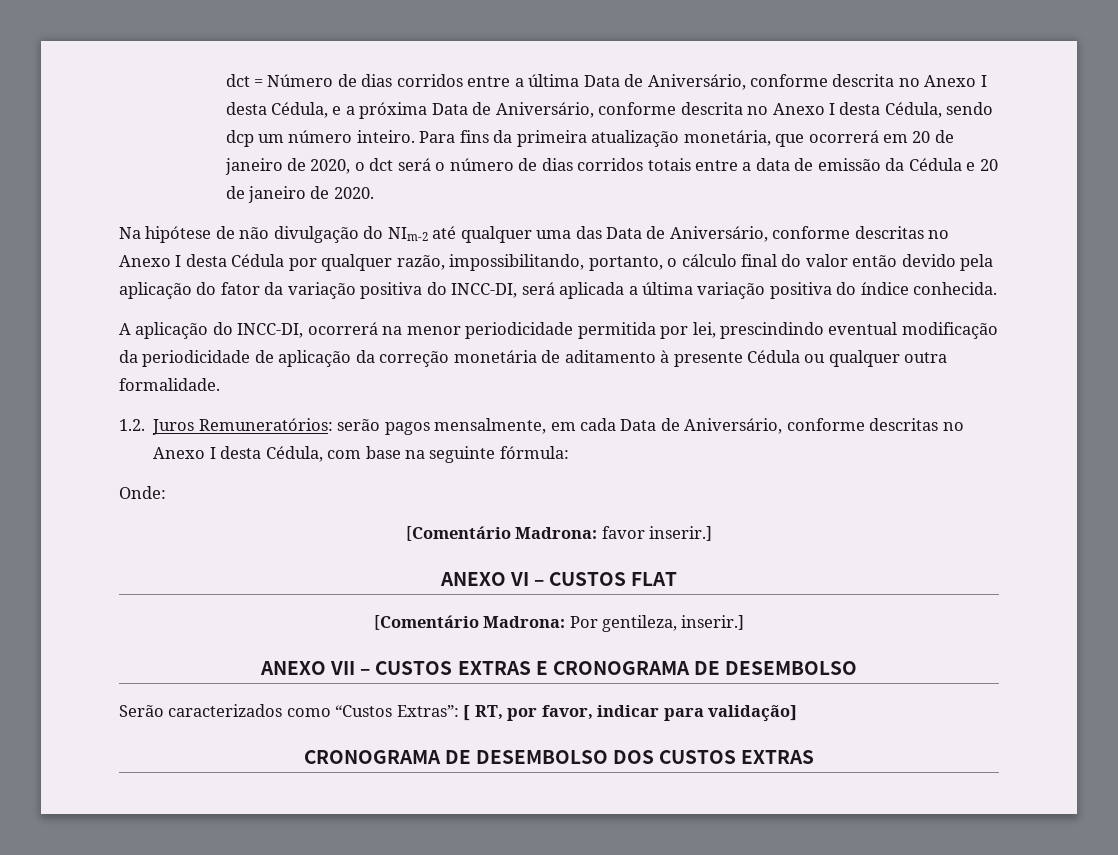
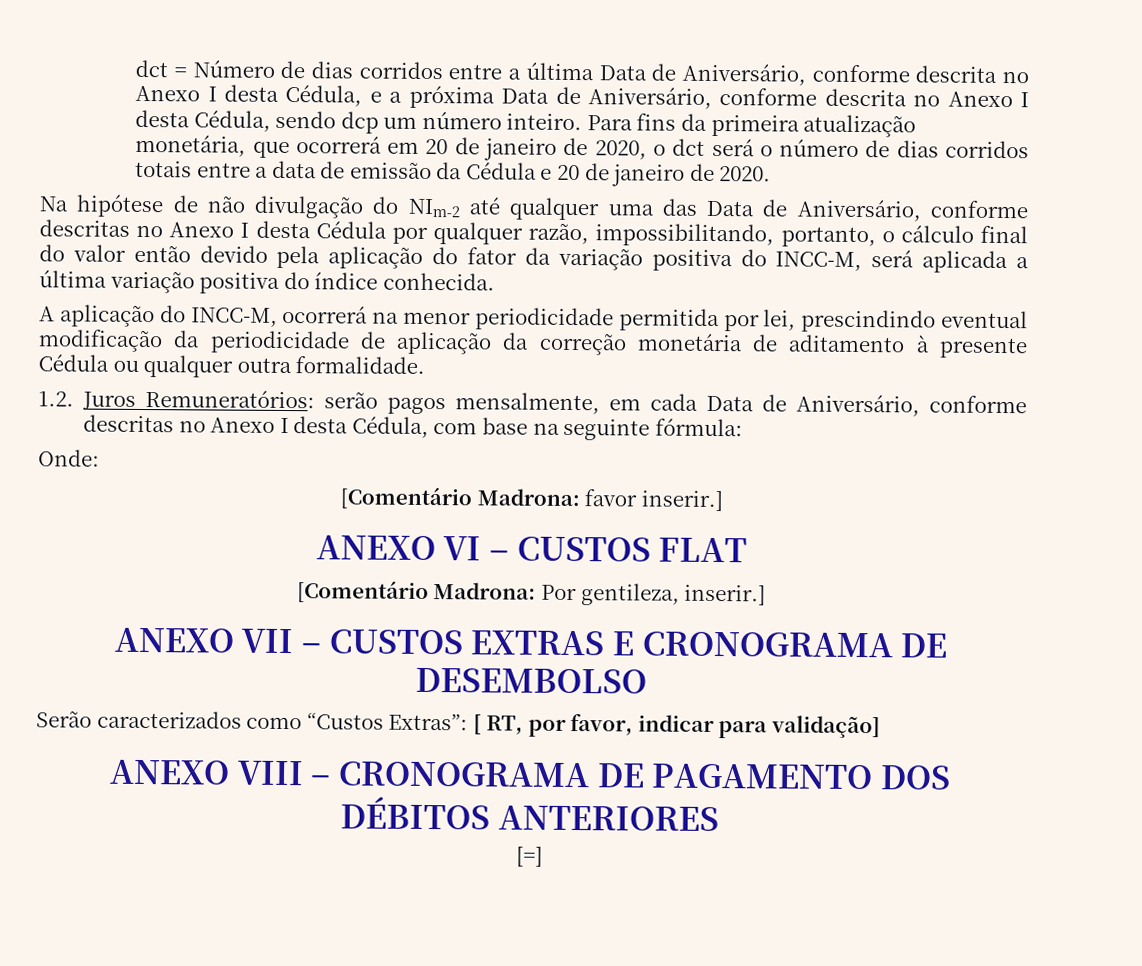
[451,283,518,298] INCC-DI, -> [775,251,863,272] INCC-M,
[237,323,304,338] INCC-DI, -> [190,307,278,327] INCC-M,
[303,750,815,764] CRONOGRAMA DE DESEMBOLSO DOS CUSTOS EXTRAS -> [109,759,951,790] [340,796,719,832] [516,846,543,867] ANEXO VIII – CRONOGRAMA DE PAGAMENTO DOS DÉBITOS ANTERIORES // [=]

